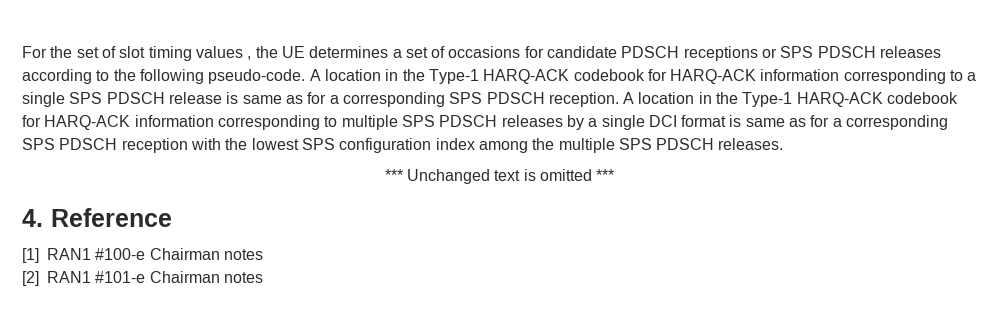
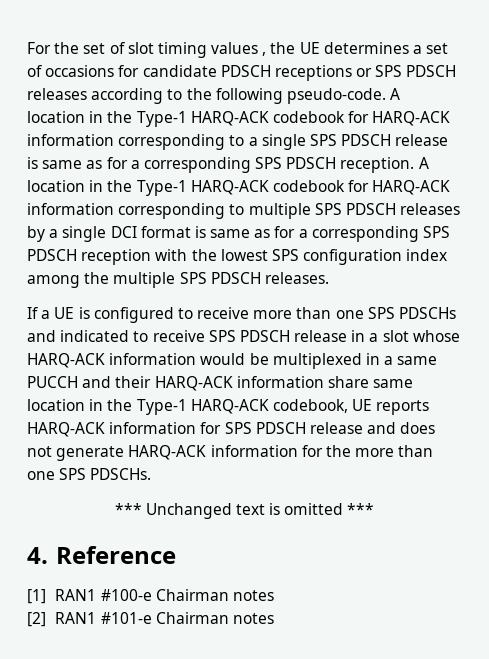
(784, 144) none -> [27,307,457,323] [27,330,460,342] [27,353,438,369] [27,376,414,391] [27,399,430,415] [27,422,436,437] [27,445,434,461] [27,468,152,480] // If a UE is configured to receive more than one SPS PDSCHs and indicated to receive SPS PDSCH release in a slot whose HARQ-ACK information would be multiplexed in a same PUCCH and their HARQ-ACK information share same location in the Type-1 HARQ-ACK codebook, UE reports HARQ-ACK information for SPS PDSCH release and does not generate HARQ-ACK information for the more than one SPS PDSCHs.

